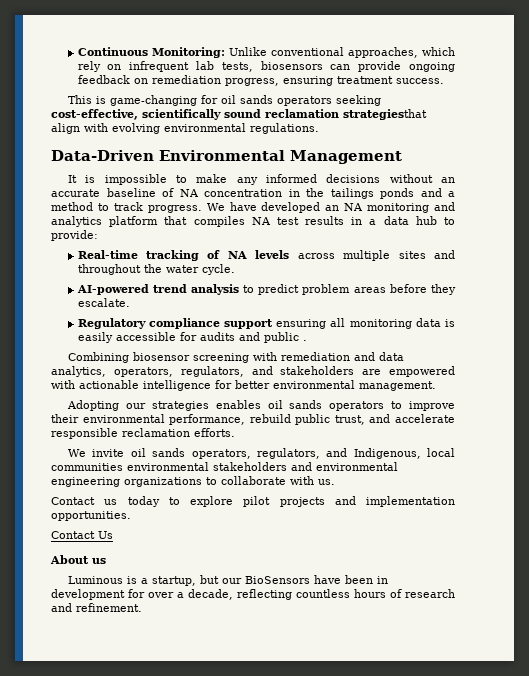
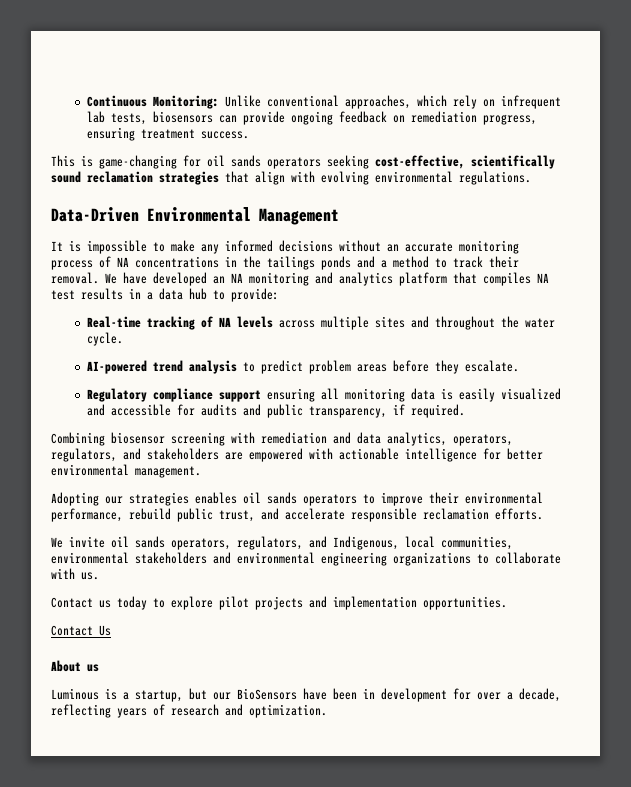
[343,109,427,120] strategiesthat -> [159,171,249,185] strategies that
[106,188,282,197] baseline of NA concentration -> [459,240,519,254] [51,256,219,270] monitoring process of NA concentrations
[147,205,202,213] progress. -> [489,256,519,268] [51,272,99,284] their removal.
(113, 337) none -> [500,388,561,400] [86,404,105,416] visualized and
[302,340,307,341] . -> [308,404,465,418] transparency, if required.
[51,463,123,471] communities -> [441,536,513,550] communities,
[296,589,386,598] countless hours -> [117,708,147,718] years
[76,603,142,612] refinement. -> [249,704,327,718] optimization.

